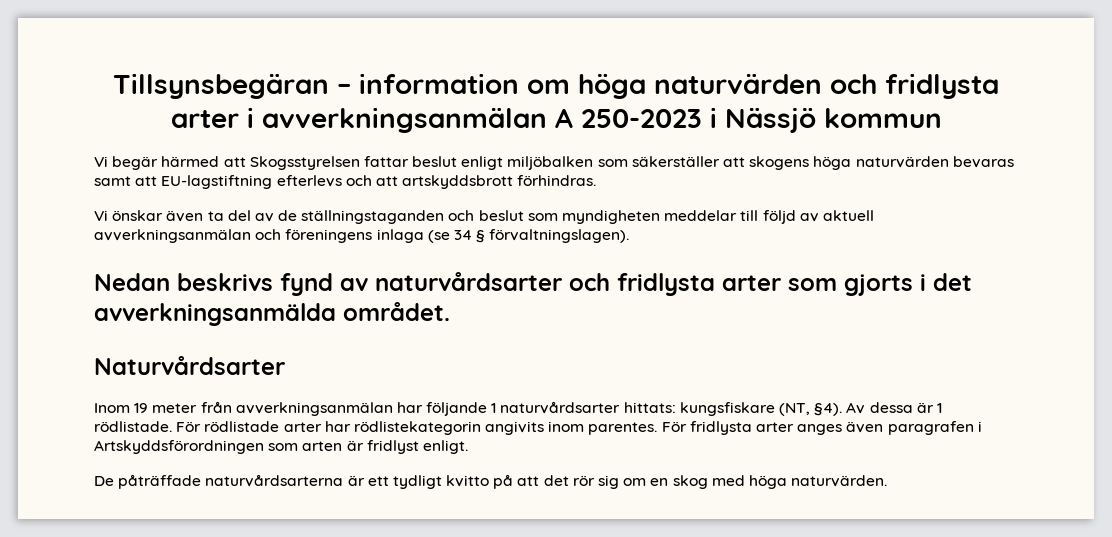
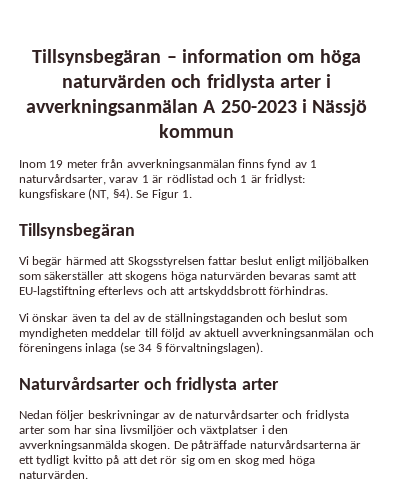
(942, 118) none -> [19,159,317,170] [19,174,305,185] [19,188,192,200] [19,223,135,239] // Inom 19 meter från avverkningsanmälan finns fynd av 1 naturvårdsarter, varav 1 är rödlistad och 1 är fridlyst: kungsfiskare (NT, §4). Se Figur 1. // Tillsynsbegäran
[94,273,368,296] Nedan beskrivs fynd av -> [19,377,280,393] [19,410,192,421] Naturvårdsarter och fridlysta arter // Nedan följer beskrivningar av de
[844,273,972,296] [94,302,450,326] [94,356,285,375] [94,401,942,416] [94,421,982,435] [94,440,468,454] gjorts i det avverkningsanmälda området. // Naturvårdsarter // Inom 19 meter från avverkningsanmälan har följande 1 naturvårdsarter hittats: kungsfiskare (NT, §4). Av dessa är 1 rödlistade. För rödlistade arter har rödlistekategorin angivits inom parentes. För fridlysta arter anges även paragrafen i Artskyddsförordningen som arten är fridlyst enligt. // -> [73,425,288,436] [19,440,171,451] har sina livsmiljöer och växtplatser i den avverkningsanmälda skogen.

